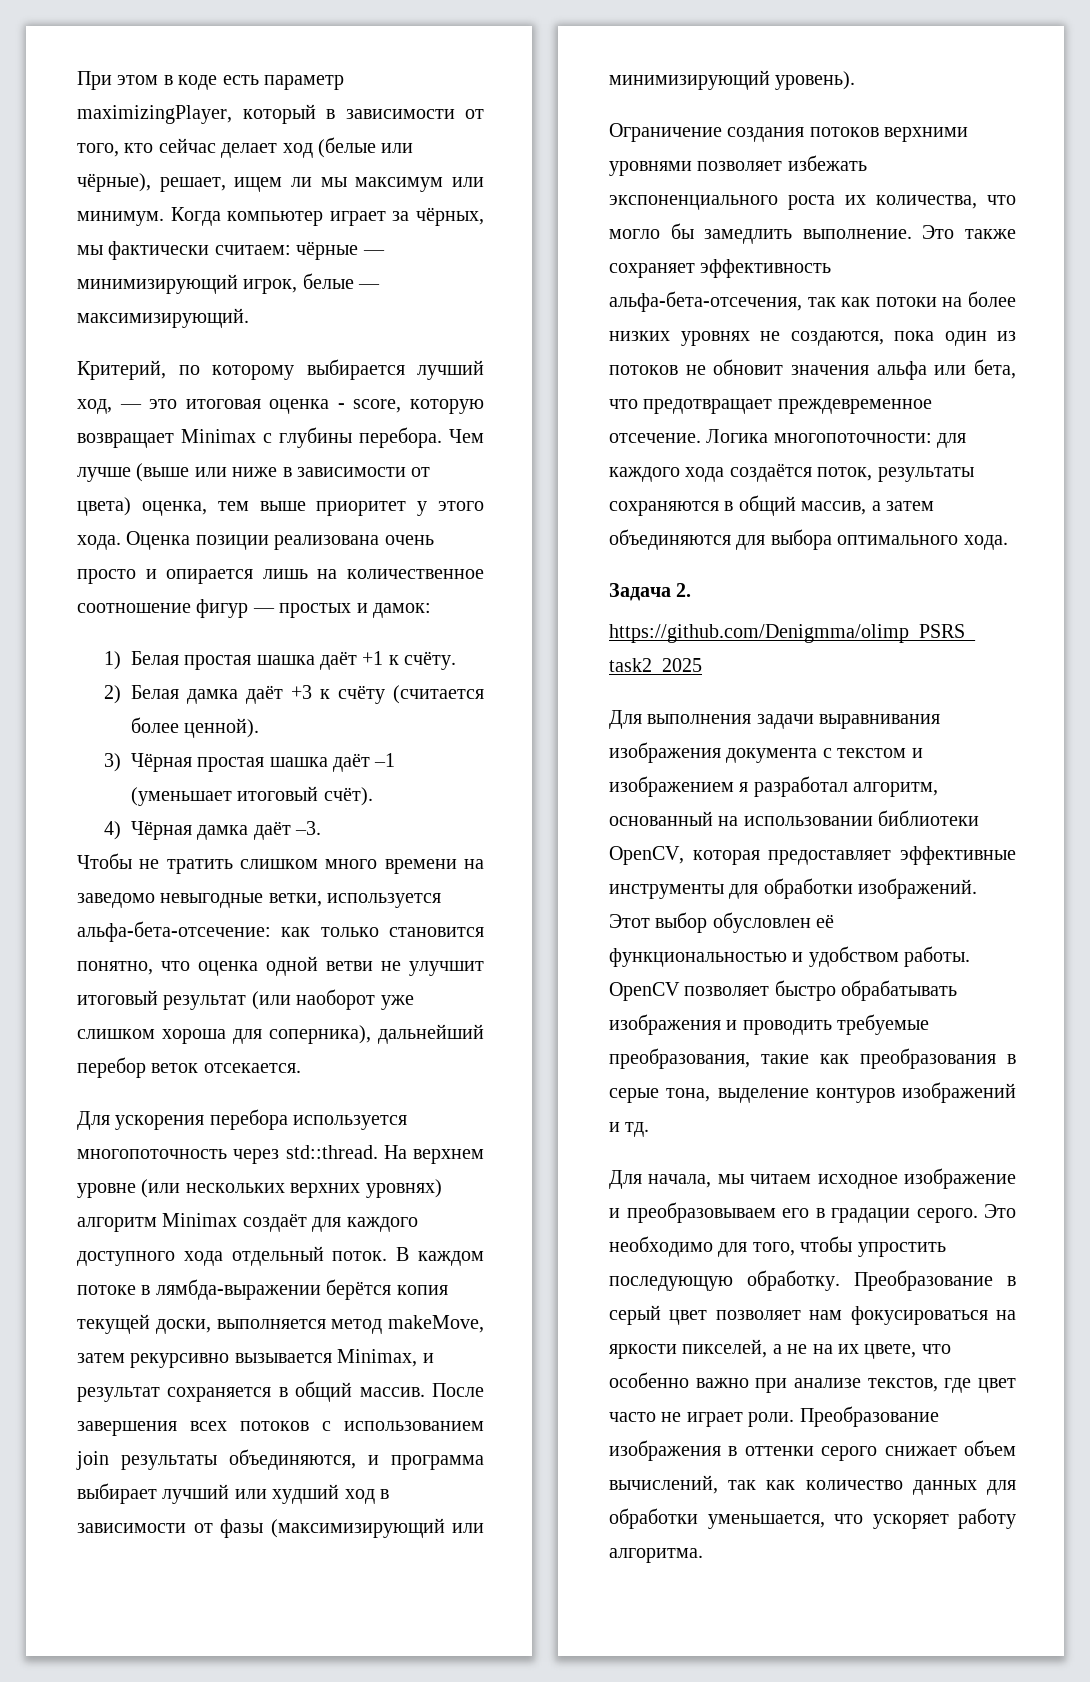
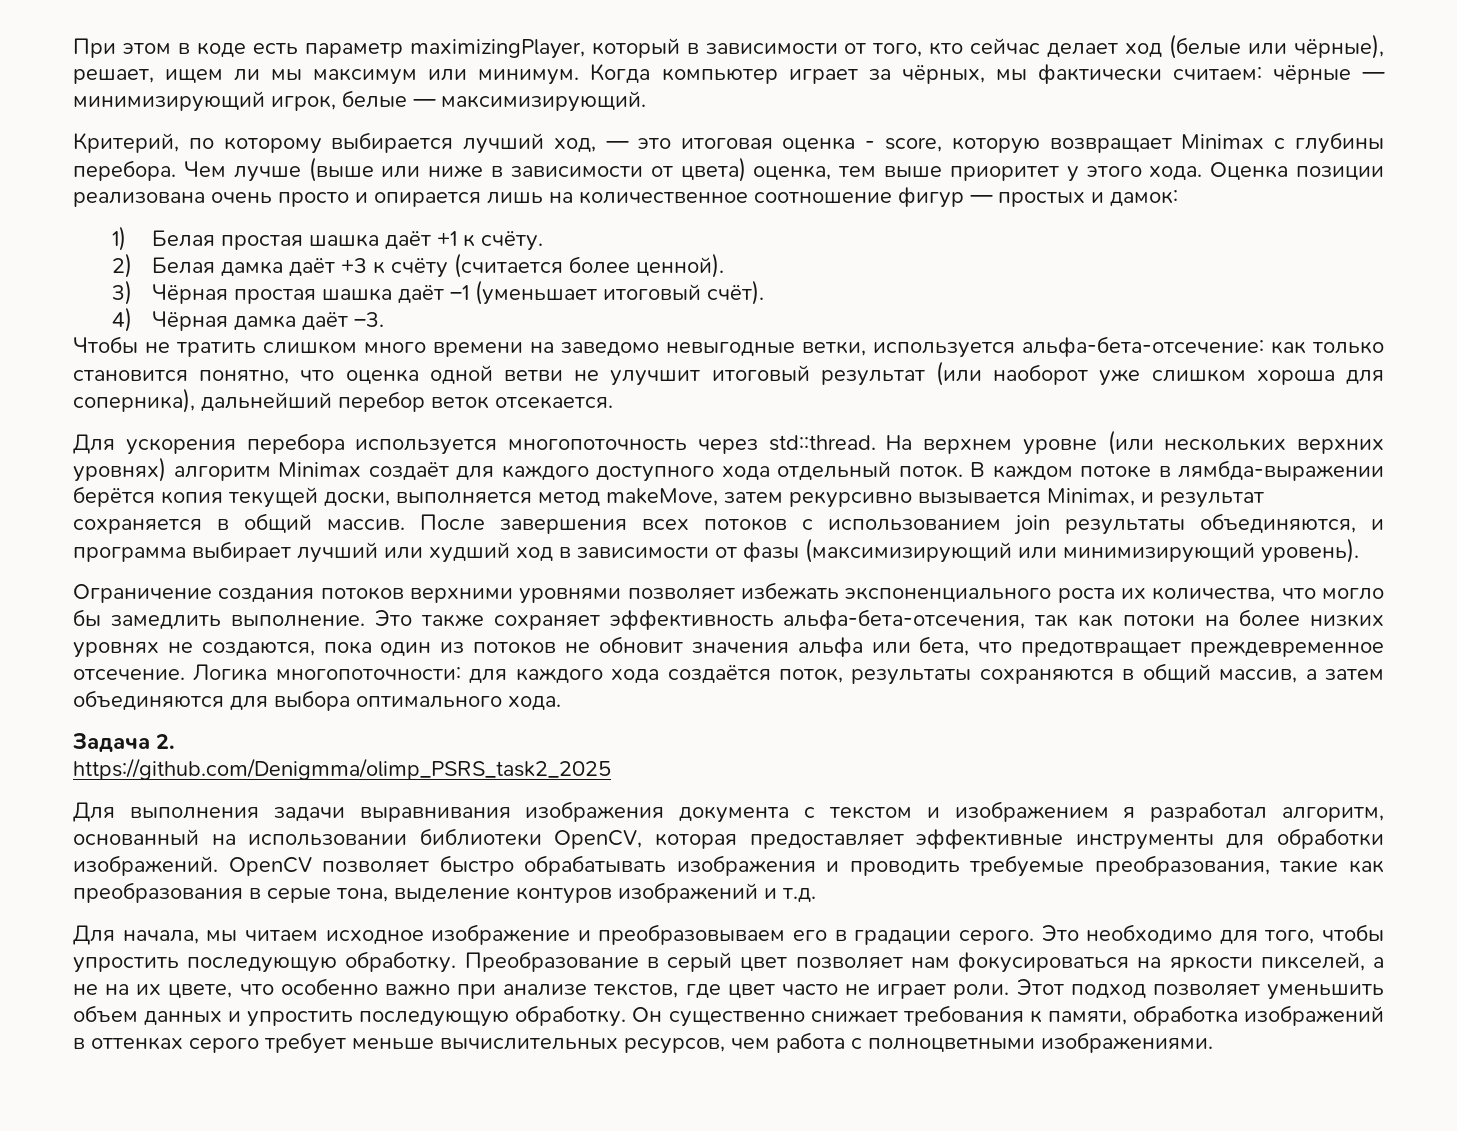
[609,912,835,933] [609,946,971,967] Этот выбор обусловлен её функциональностью и удобством работы. -> (218, 865) none
[625,1122,650,1137] тд. -> [782,888,816,903] т.д.
[799,1406,939,1427] [609,1440,1016,1461] [609,1475,1016,1495] [609,1508,1016,1529] [609,1548,703,1563] Преобразование изображения в оттенки серого снижает объем вычислений, так как количество данных для обработки уменьшается, что ускоряет работу алгоритма. -> [1016,979,1384,1000] [73,1005,1385,1027] [73,1032,1213,1054] Этот подход позволяет уменьшить объем данных и упростить последующую обработку. Он существенно снижает требования к памяти, обработка изображений в оттенках серого требует меньше вычислительных ресурсов, чем работа с полноцветными изображениями.

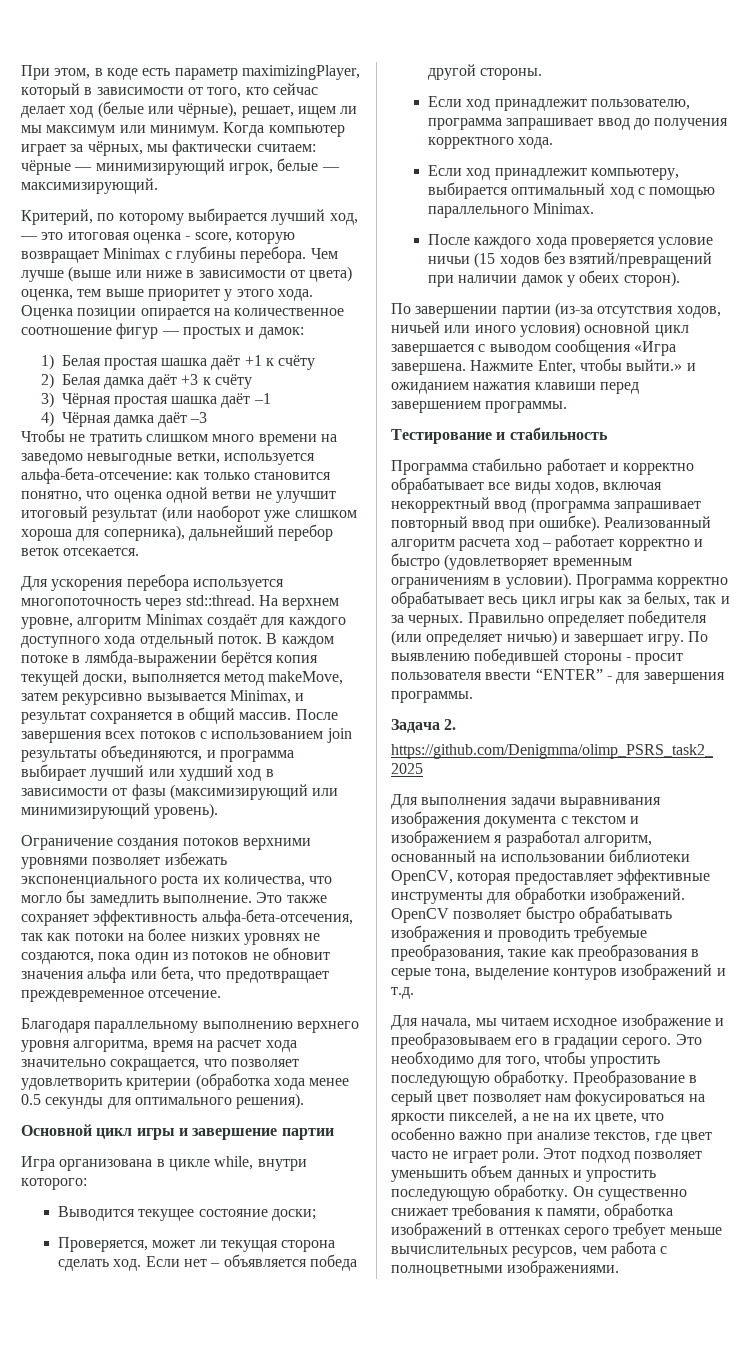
[122,43,171,54] этом -> [54,68,91,79] этом,
[73,192,543,207] реализована очень просто и опирается лишь -> [140,308,211,320] опирается
[480,231,543,251] счёту. -> [278,355,316,370] счёту
[453,253,724,278] (считается более ценной). -> (253, 381) none
[474,280,764,305] (уменьшает итоговый счёт). -> (271, 398) none
[353,312,384,327] –3. -> [190,412,208,423] –3
[1022,430,1384,455] [73,457,166,482] уровне (или нескольких верхних уровнях) -> [21,617,73,629] уровне,
[193,663,1384,685] [73,690,561,711] Логика многопоточности: для каждого хода создаётся поток, результаты сохраняются в общий массив, а затем объединяются для выбора оптимального хода. -> [21,1018,359,1033] [21,1040,297,1052] [21,1059,299,1071] [21,1073,350,1090] [21,1093,305,1109] [21,1124,334,1140] [21,1156,307,1171] [21,1178,87,1190] [58,1206,317,1221] [58,1237,336,1252] [58,1254,358,1271] [428,64,543,80] [428,96,691,111] [428,118,729,130] [428,137,554,149] [428,165,680,180] [428,182,716,199] [428,203,595,218] [428,234,714,249] [428,251,713,268] [428,270,680,287] [391,302,721,318] [391,321,689,337] [391,339,677,356] [391,358,696,375] [391,382,639,394] [391,401,568,413] [391,427,608,444] [391,458,695,475] [391,477,663,494] [391,497,701,513] [391,515,712,532] [391,534,703,551] [391,553,632,570] [391,573,729,589] [391,591,730,608] [391,610,708,627] [391,630,708,646] [391,648,684,665] [391,668,725,684] [391,691,473,703] // Благодаря параллельному выполнению верхнего уровня алгоритма, время на расчет хода значительно сокращается, что позволяет удовлетворить критерии (обработка хода менее 0.5 секунды для оптимального решения). // Основной цикл игры и завершение партии // Игра организована в цикле while, внутри которого: // Выводится текущее состояние доски; // Проверяется, может ли текущая сторона сделать ход. Если нет – объявляется победа другой стороны. // Если ход принадлежит пользователю, программа запрашивает ввод до получения корректного хода. // Если ход принадлежит компьютеру, выбирается оптимальный ход с помощью параллельного Minimax. // После каждого хода проверяется условие ничьи (15 ходов без взятий/превращений при наличии дамок у обеих сторон). // По завершении партии (из-за отсутствия ходов, ничьей или иного условия) основной цикл завершается с выводом сообщения «Игра завершена. Нажмите Enter, чтобы выйти.» и ожиданием нажатия клавиши перед завершением программы. // Тестирование и стабильность // Программа стабильно работает и корректно обрабатывает все виды ходов, включая некорректный ввод (программа запрашивает повторный ввод при ошибке). Реализованный алгоритм расчета ход – работает корректно и быстро (удовлетворяет временным ограничениям в условии). Программа корректно обрабатывает весь цикл игры как за белых, так и за черных. Правильно определяет победителя (или определяет ничью) и завершает игру. По выявлению победившей стороны - просит пользователя ввести “ENTER” - для завершения программы.

